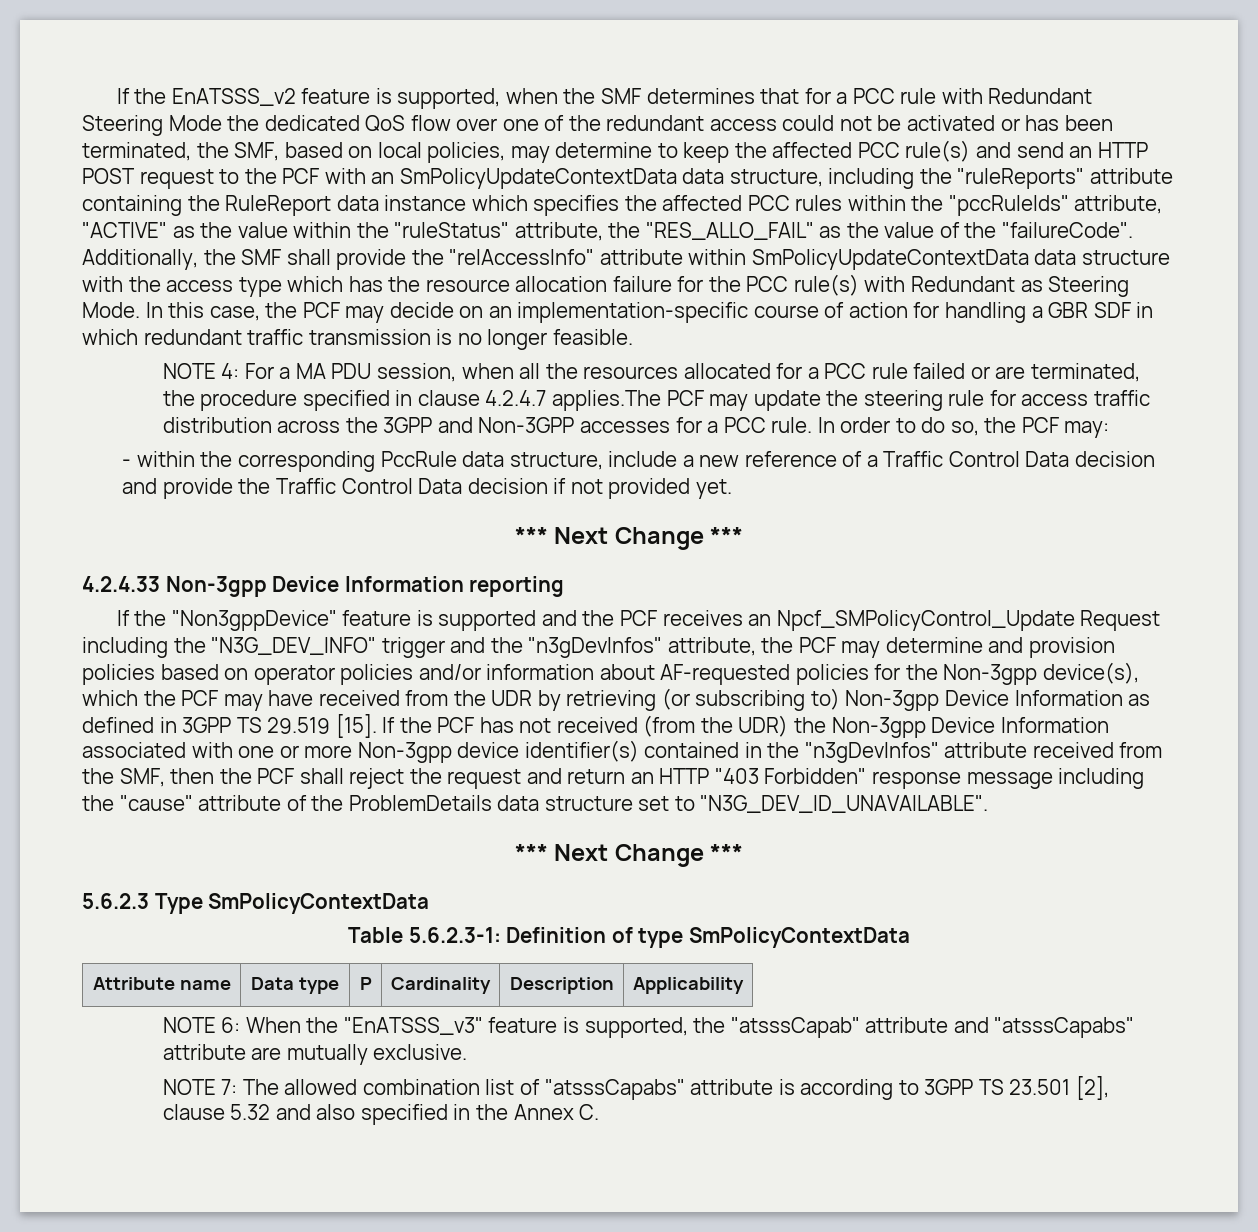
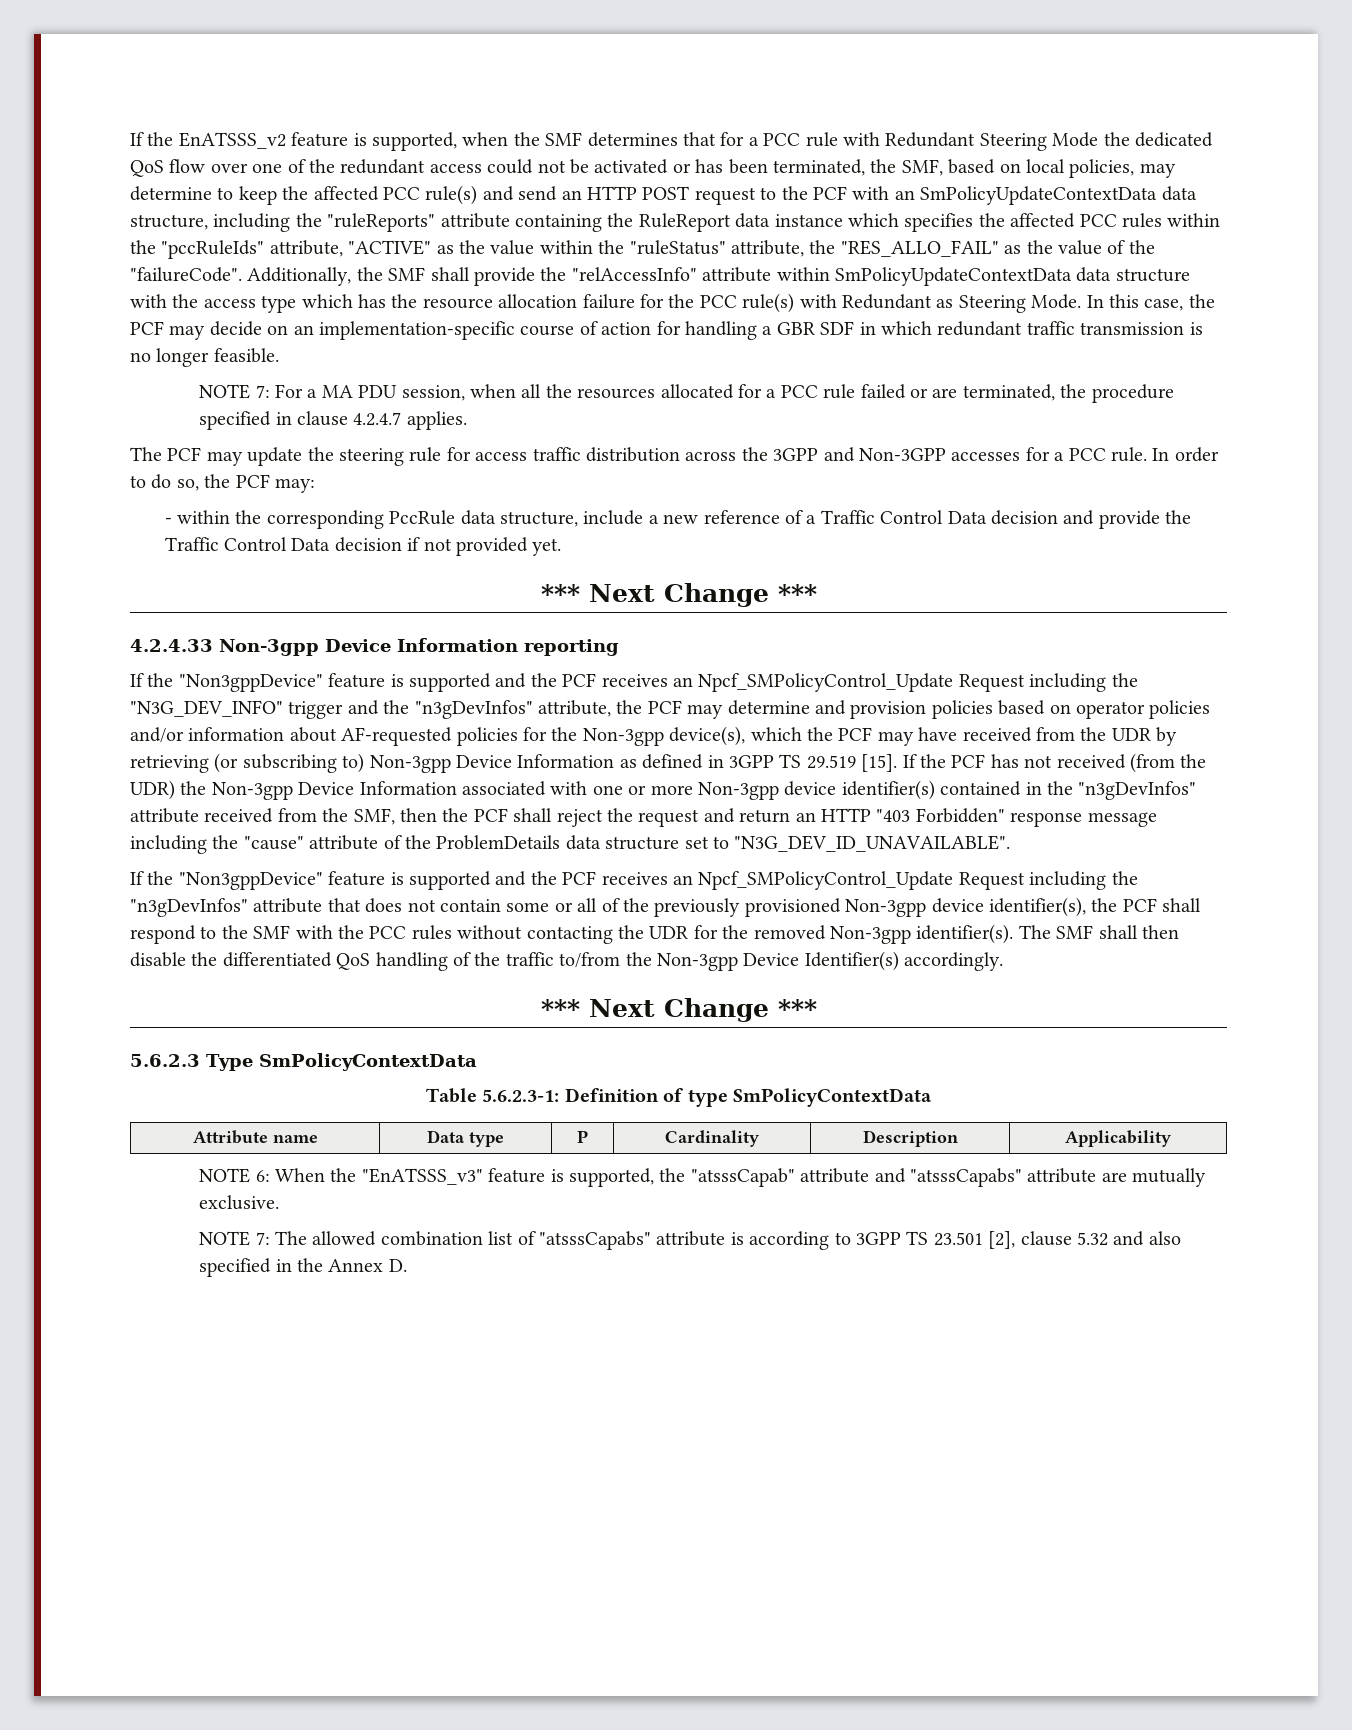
[221,363,240,379] 4: -> [255,385,270,398] 7:
[551,390,661,411] applies.The -> [406,411,467,430] [130,447,162,461] applies. // The
(989, 804) none -> [130,871,1138,890] [130,897,1202,917] [130,924,1179,944] [130,951,1004,971] // If the "Non3gppDevice" feature is supported and the PCF receives an Npcf_SMPolicyControl_Update Request including the "n3gDevInfos" attribute that does not contain some or all of the previously provisioned Non-3gpp device identifier(s), the PCF shall respond to the SMF with the PCC rules without contacting the UDR for the removed Non-3gpp identifier(s). The SMF shall then disable the differentiated QoS handling of the traffic to/from the Non-3gpp Device Identifier(s) accordingly.
[579,1104,600,1120] C. -> [388,1259,407,1272] D.

